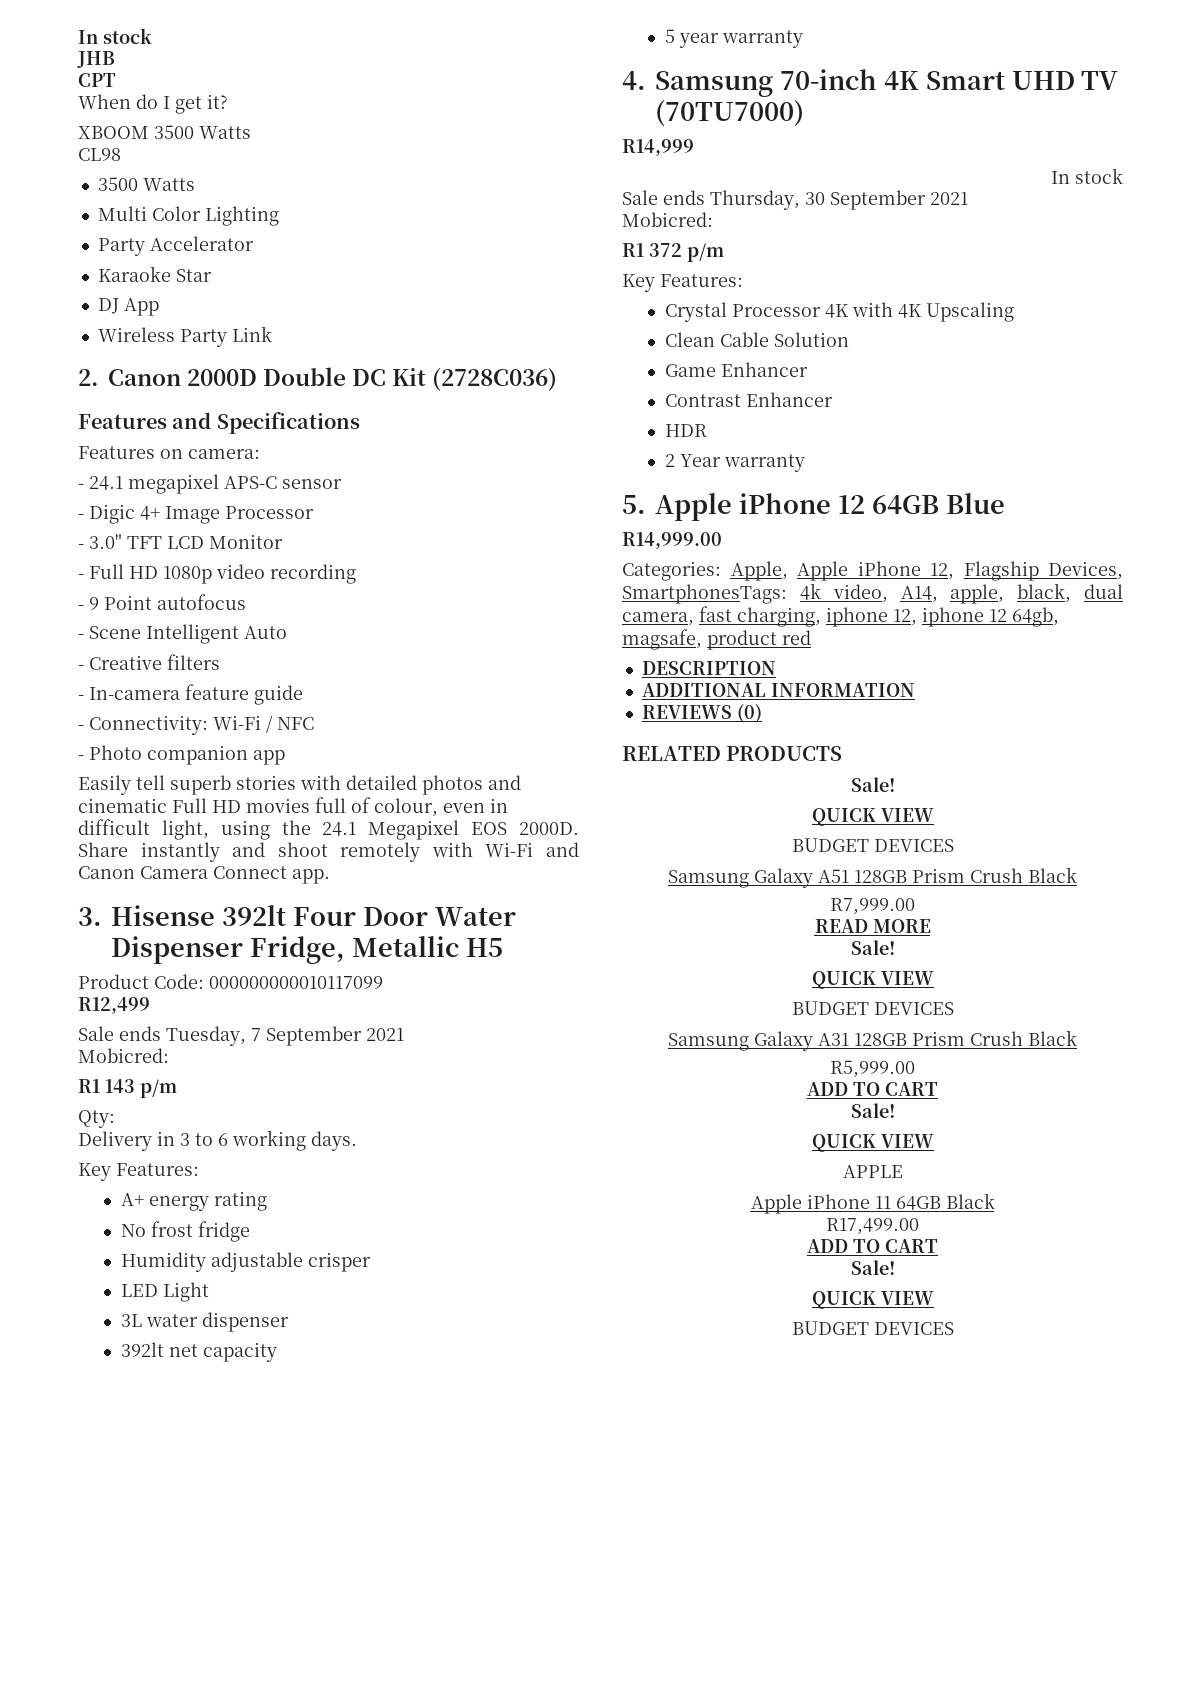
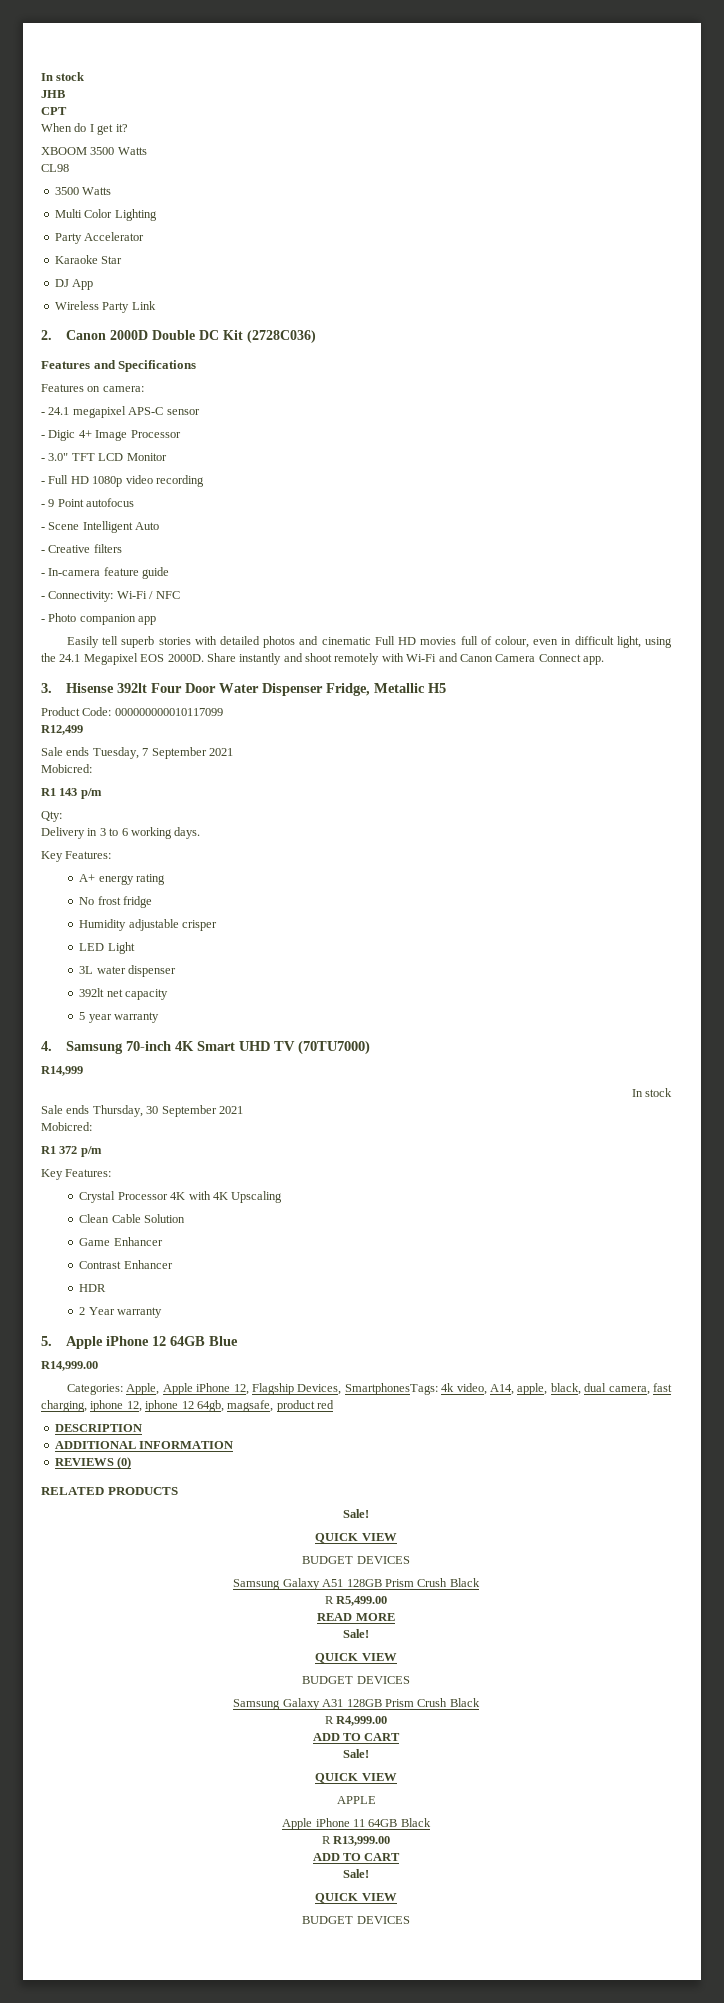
[830,898,915,915] R7,999.00 -> [324,1596,388,1606] R R5,499.00
[830,1060,915,1078] R5,999.00 -> [324,1716,388,1726] R R4,999.00
[826,1218,919,1235] R17,499.00 -> [321,1836,391,1846] R R13,999.00

